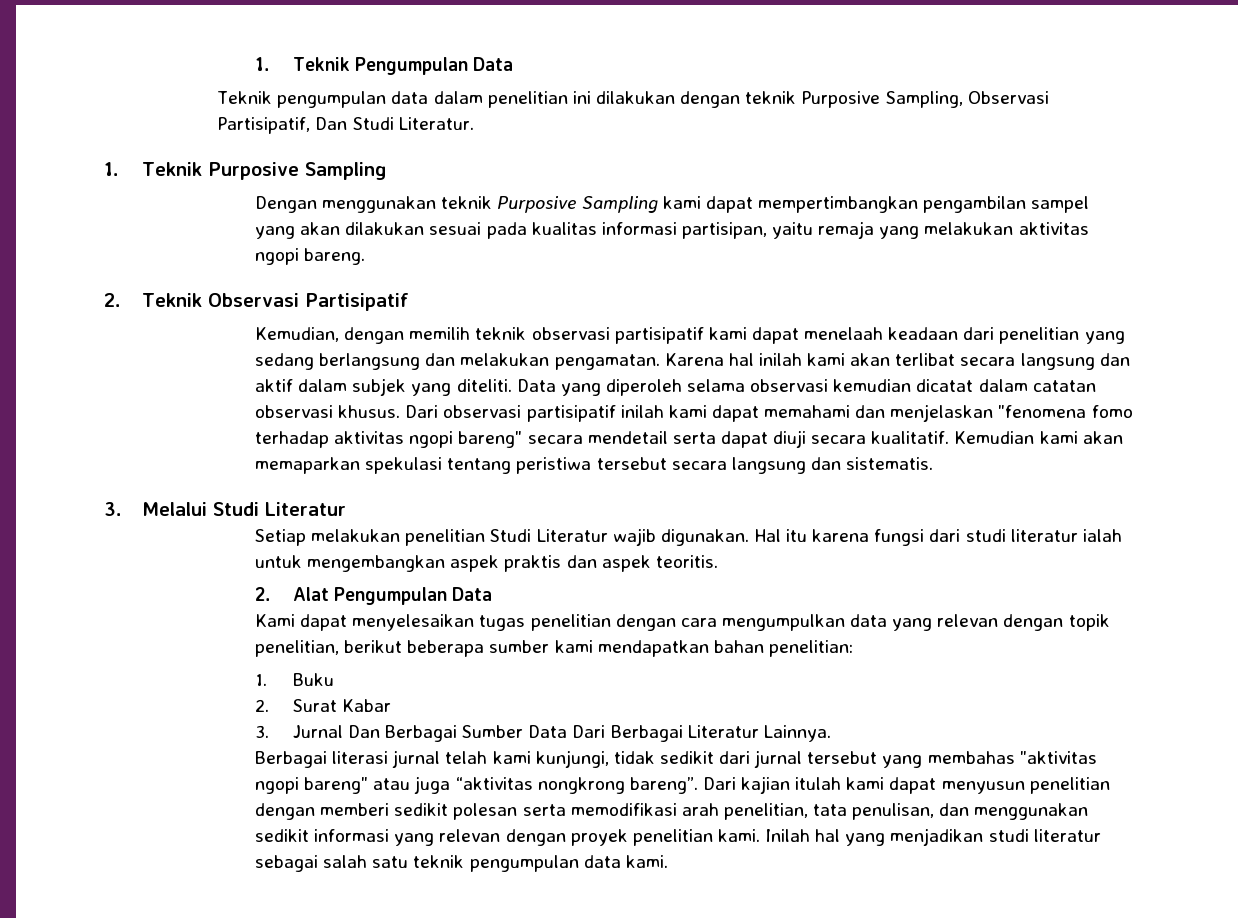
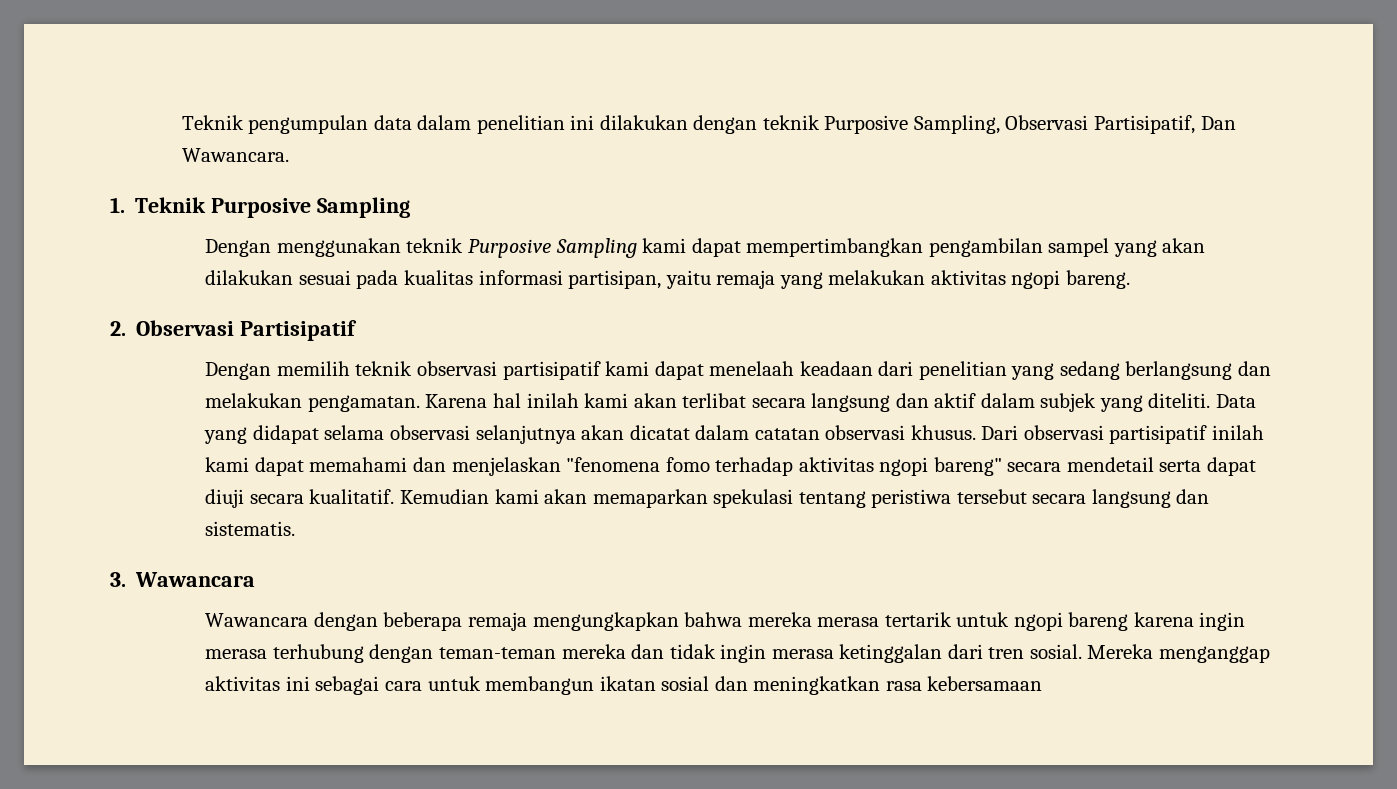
[254,57,513,75] 1. Teknik Pengumpulan Data // -> (181, 122) none
[352,117,474,130] Studi Literatur. -> [181,148,289,162] Wawancara.
[141,293,202,307] Teknik -> (126, 328) none
[254,327,405,344] Kemudian, dengan -> [205,362,272,380] Dengan
[605,379,682,396] diperoleh -> [252,425,319,444] didapat
[833,379,912,392] kemudian -> [475,425,625,444] selanjutnya akan
[141,502,346,516] [254,528,1122,546] [254,555,718,572] [254,587,492,605] [254,614,1110,631] [254,640,853,657] [254,673,334,686] [254,699,391,712] [254,725,831,742] [254,750,1097,768] [254,776,1110,794] [254,803,1089,820] [254,828,1101,846] [254,855,668,872] Melalui Studi Literatur // Setiap melakukan penelitian Studi Literatur wajib digunakan. Hal itu karena fungsi dari studi literatur ialah untuk mengembangkan aspek praktis dan aspek teoritis. // 2. Alat Pengumpulan Data // Kami dapat menyelesaikan tugas penelitian dengan cara mengumpulkan data yang relevan dengan topik penelitian, berikut beberapa sumber kami mendapatkan bahan penelitian: // 1. Buku // 2. Surat Kabar // 3. Jurnal Dan Berbagai Sumber Data Dari Berbagai Literatur Lainnya. // Berbagai literasi jurnal telah kami kunjungi, tidak sedikit dari jurnal tersebut yang membahas "aktivitas ngopi bareng" atau juga “aktivitas nongkrong bareng”. Dari kajian itulah kami dapat menyusun penelitian dengan memberi sedikit polesan serta memodifikasi arah penelitian, tata penulisan, dan menggunakan sedikit informasi yang relevan dengan proyek penelitian kami. Inilah hal yang menjadikan studi literatur sebagai salah satu teknik pengumpulan data kami. -> [135,572,256,587] [205,612,1246,631] [205,644,1270,663] [205,676,1043,695] Wawancara // Wawancara dengan beberapa remaja mengungkapkan bahwa mereka merasa tertarik untuk ngopi bareng karena ingin merasa terhubung dengan teman-teman mereka dan tidak ingin merasa ketinggalan dari tren sosial. Mereka menganggap aktivitas ini sebagai cara untuk membangun ikatan sosial dan meningkatkan rasa kebersamaan

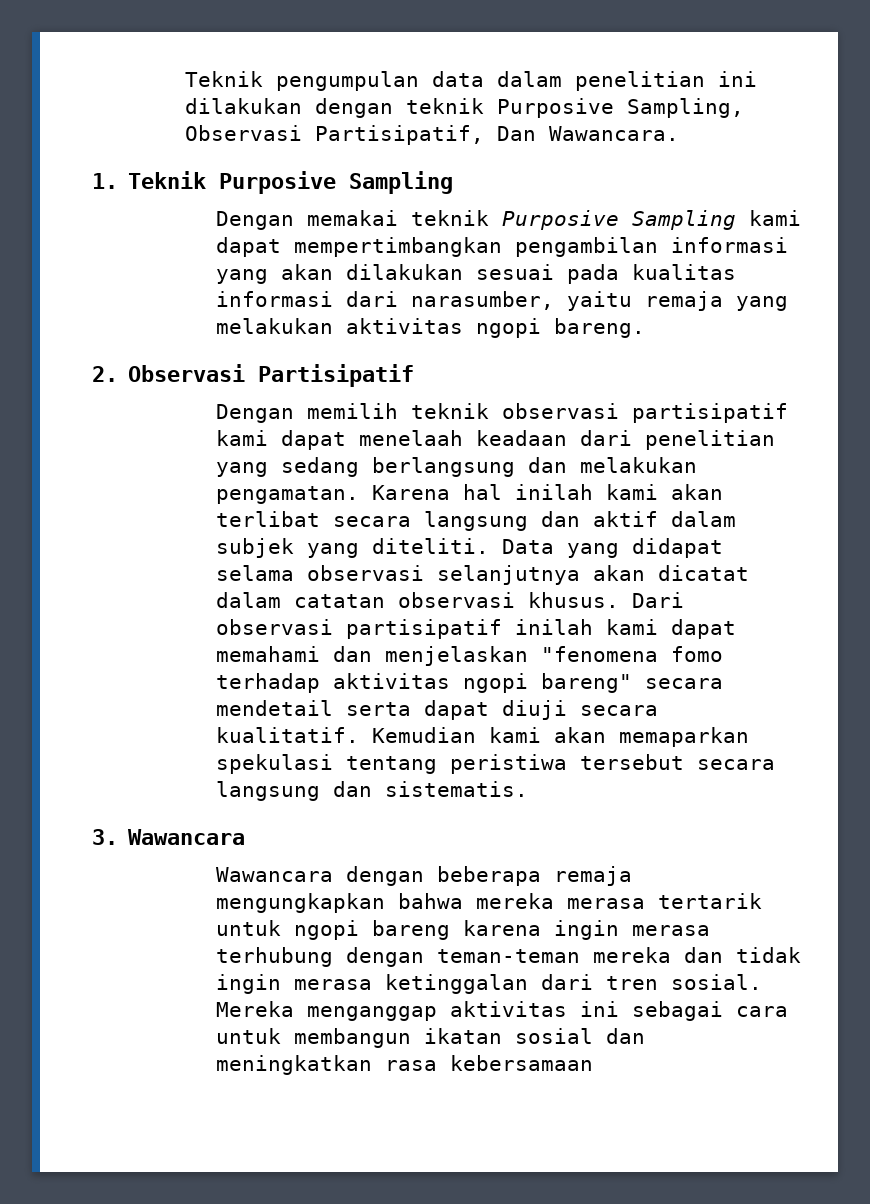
[276,238,401,257] menggunakan -> [306,210,398,226] memakai
[1048,238,1110,257] sampel -> [670,237,788,253] informasi
[568,270,662,289] partisipan, -> [345,291,554,310] dari narasumber,

